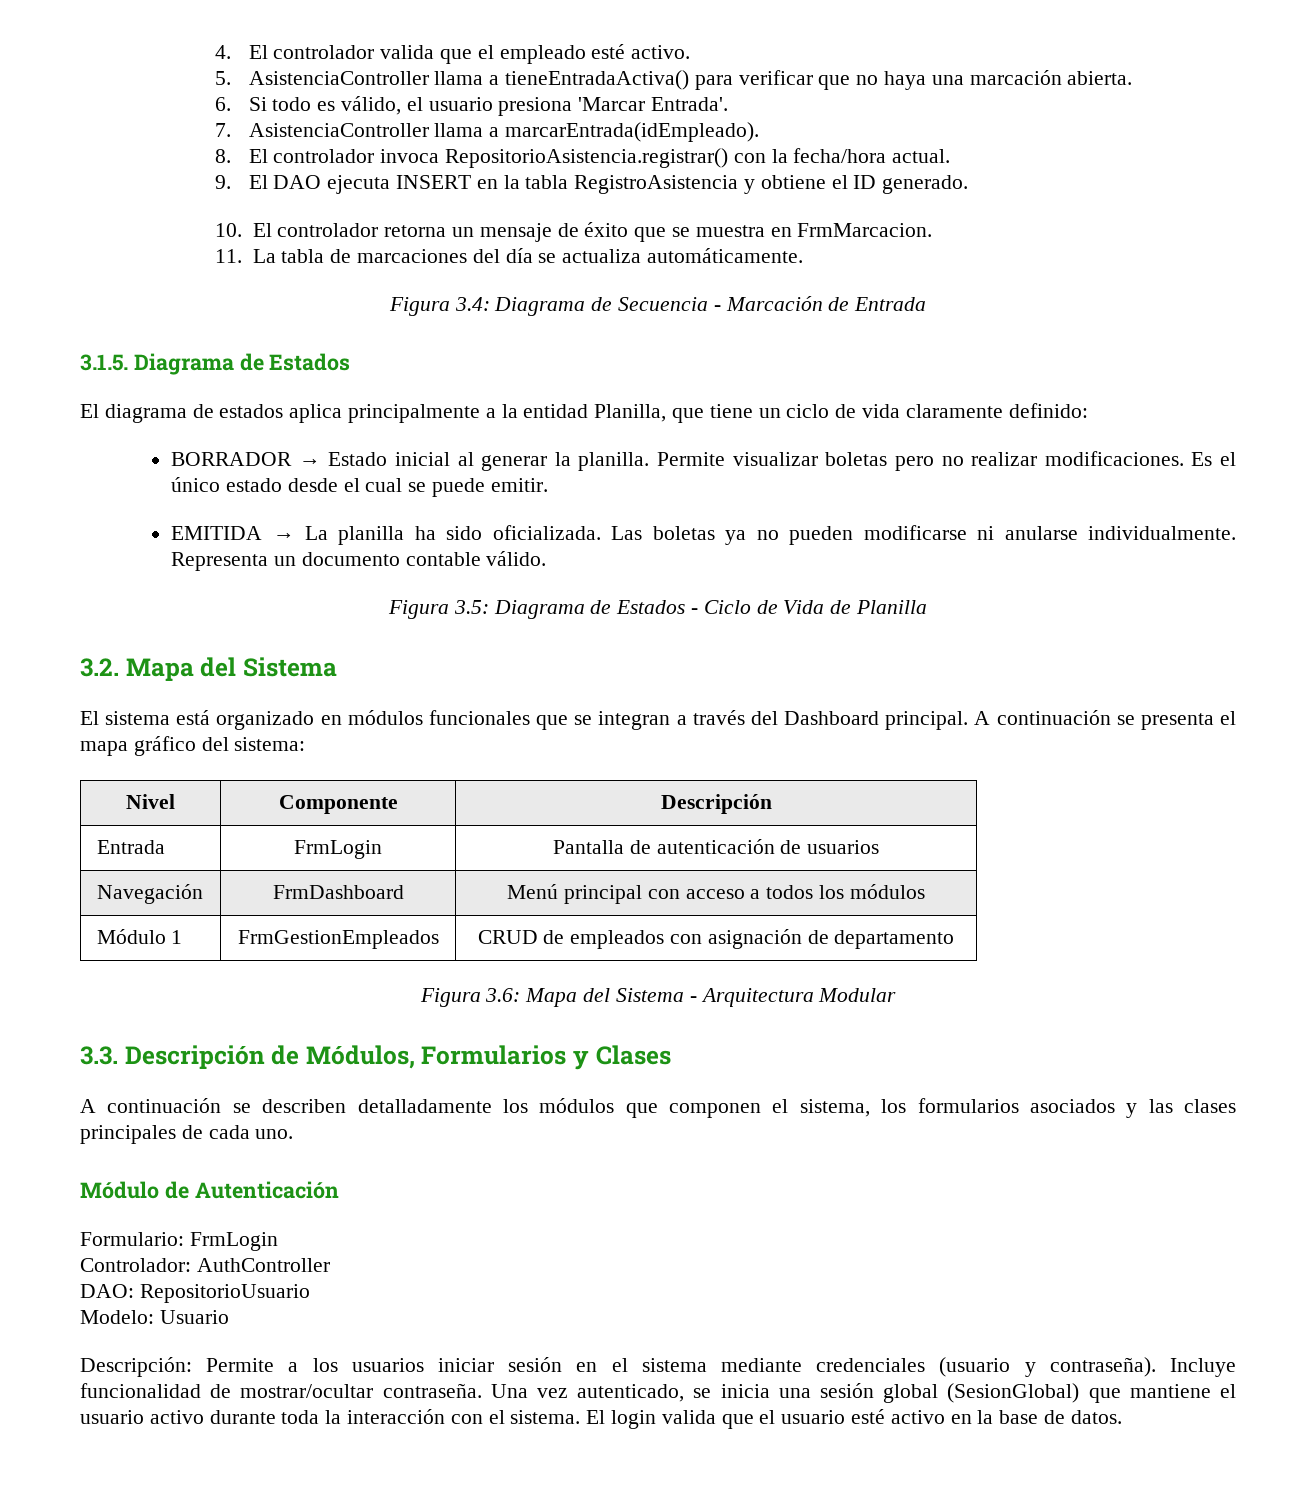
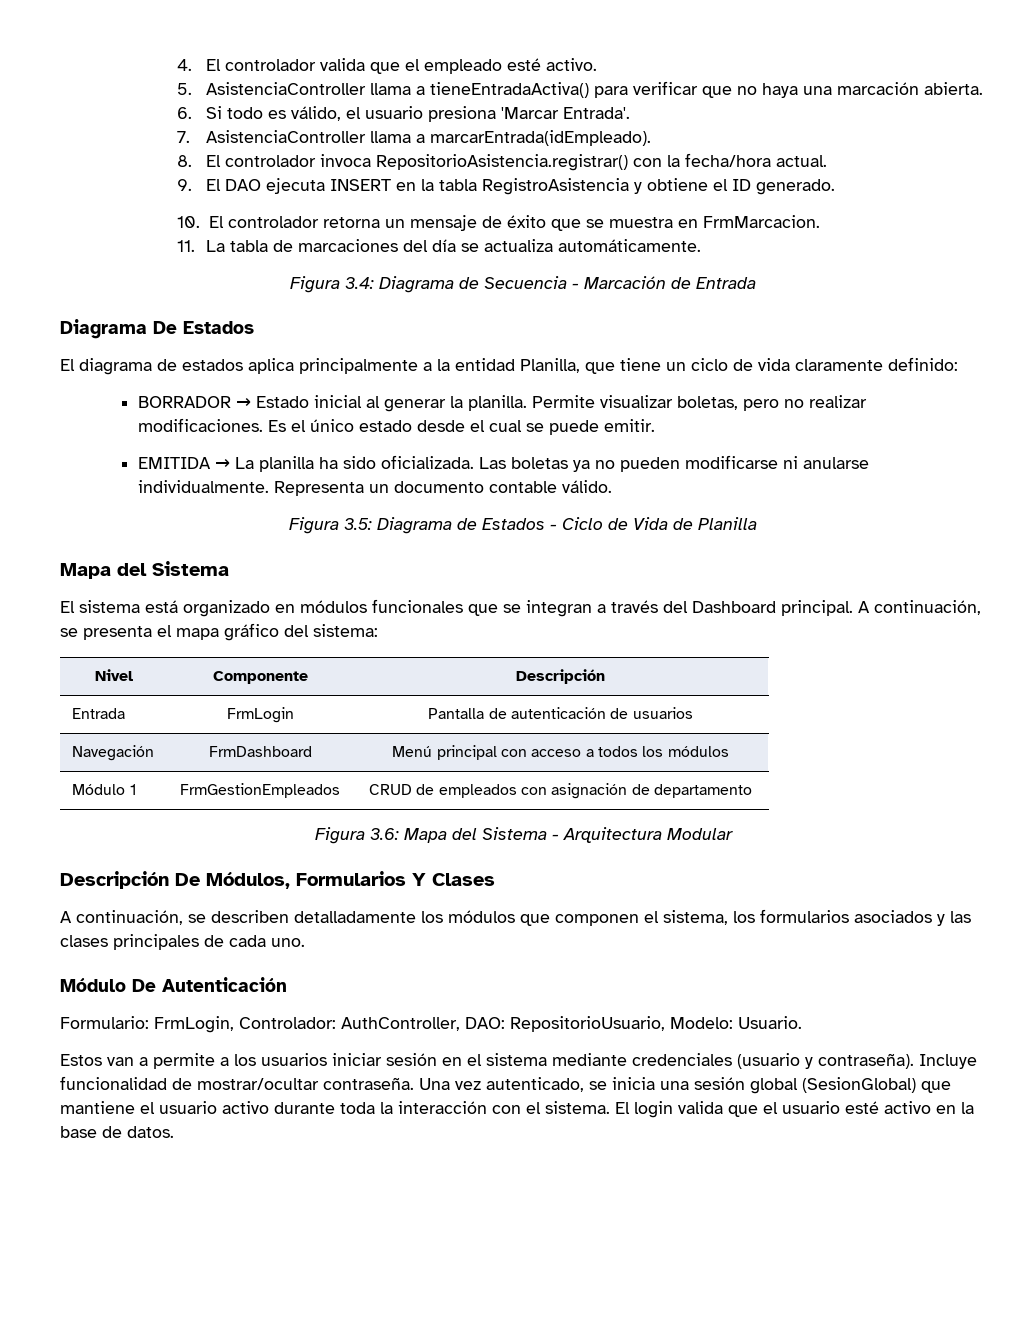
[80,353,264,375] 3.1.5. Diagrama de -> [60,319,177,339] Diagrama De
[825,452,888,466] boletas -> [676,396,738,410] boletas,
[80,658,119,677] 3.2. -> (757, 523) none
[996,710,1111,725] continuación -> [874,600,981,615] continuación,
[80,1045,300,1069] 3.3. Descripción de -> [60,871,200,889] Descripción De
[573,1051,590,1070] y -> [412,873,426,886] Y
[107,1098,222,1113] continuación -> [76,910,183,925] continuación,
[164,1181,189,1199] de -> [132,979,156,992] De
[189,1232,278,1251] [80,1258,330,1272] [80,1284,310,1303] [80,1310,229,1324] [80,1357,275,1377] FrmLogin // Controlador: AuthController // DAO: RepositorioUsuario // Modelo: Usuario // Descripción: Permite -> [154,1016,802,1033] [60,1053,215,1069] FrmLogin, Controlador: AuthController, DAO: RepositorioUsuario, Modelo: Usuario. // Estos van a permite

